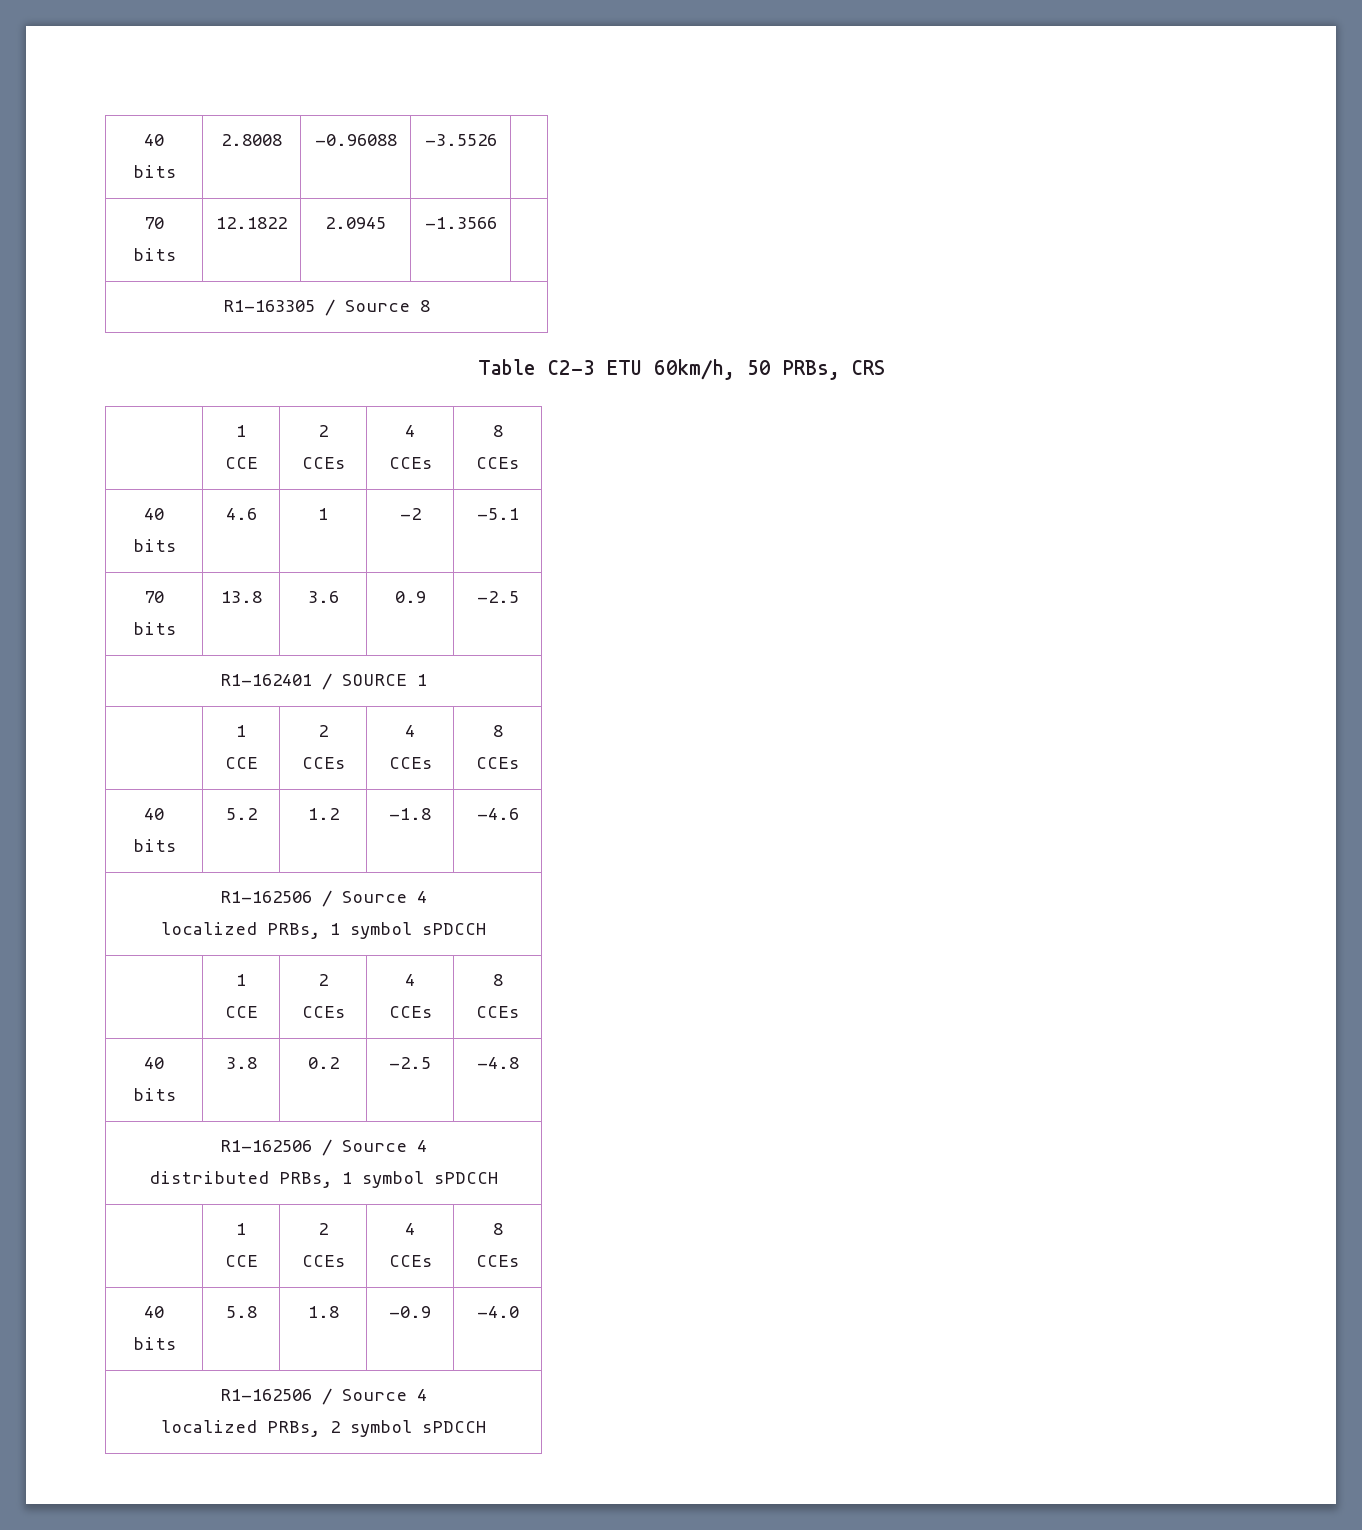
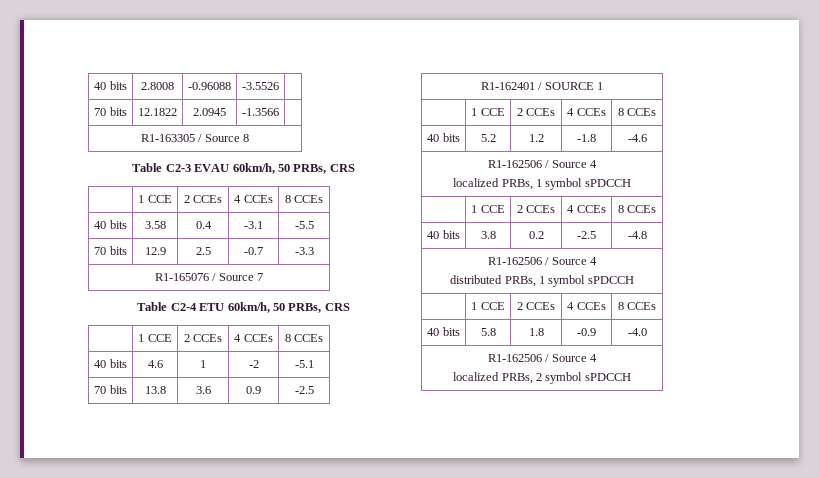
(595, 367) none -> [194,163,355,174] [138,195,172,203] [183,195,223,203] [234,195,273,203] [284,195,324,203] [94,220,127,229] [144,221,166,229] [195,221,212,229] [244,221,263,229] [294,221,314,229] [94,246,127,255] [144,247,166,255] [195,247,211,255] [244,247,263,255] [294,247,314,255] [154,273,264,281] [137,302,197,311] EVAU 60km/h, 50 PRBs, CRS // | 1 CCE | 2 CCEs | 4 CCEs | 8 CCEs // 40 bits | 3.58 | 0.4 | -3.1 | -5.5 // 70 bits | 12.9 | 2.5 | -0.7 | -3.3 // R1-165076 / Source 7 // Table C2-4

